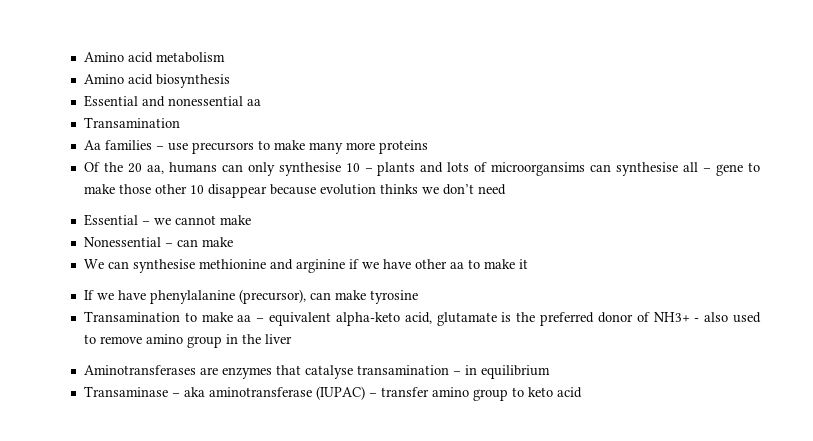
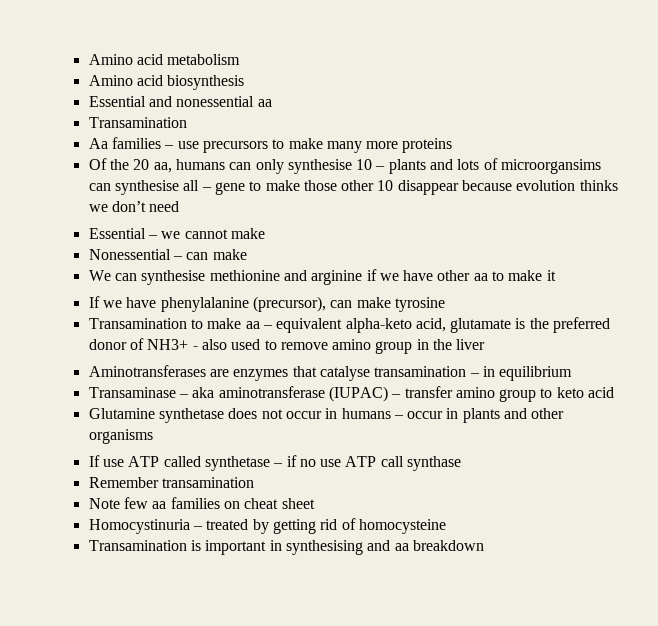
(582, 392) none -> [88,408,565,423] [88,429,153,444] [88,455,462,471] [88,477,254,488] [88,497,315,509] [88,518,446,534] [88,540,484,555] // Glutamine synthetase does not occur in humans – occur in plants and other organisms // If use ATP called synthetase – if no use ATP call synthase // Remember transamination // Note few aa families on cheat sheet // Homocystinuria – treated by getting rid of homocysteine // Transamination is important in synthesising and aa breakdown

